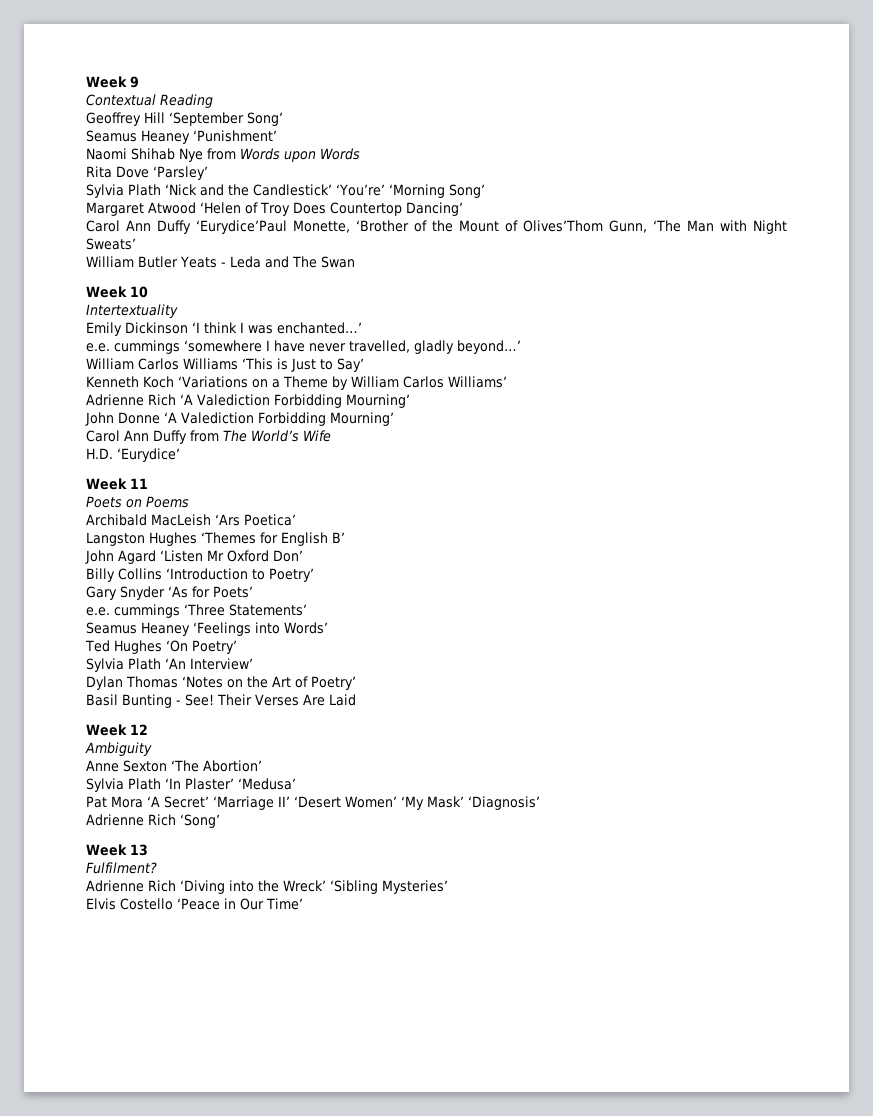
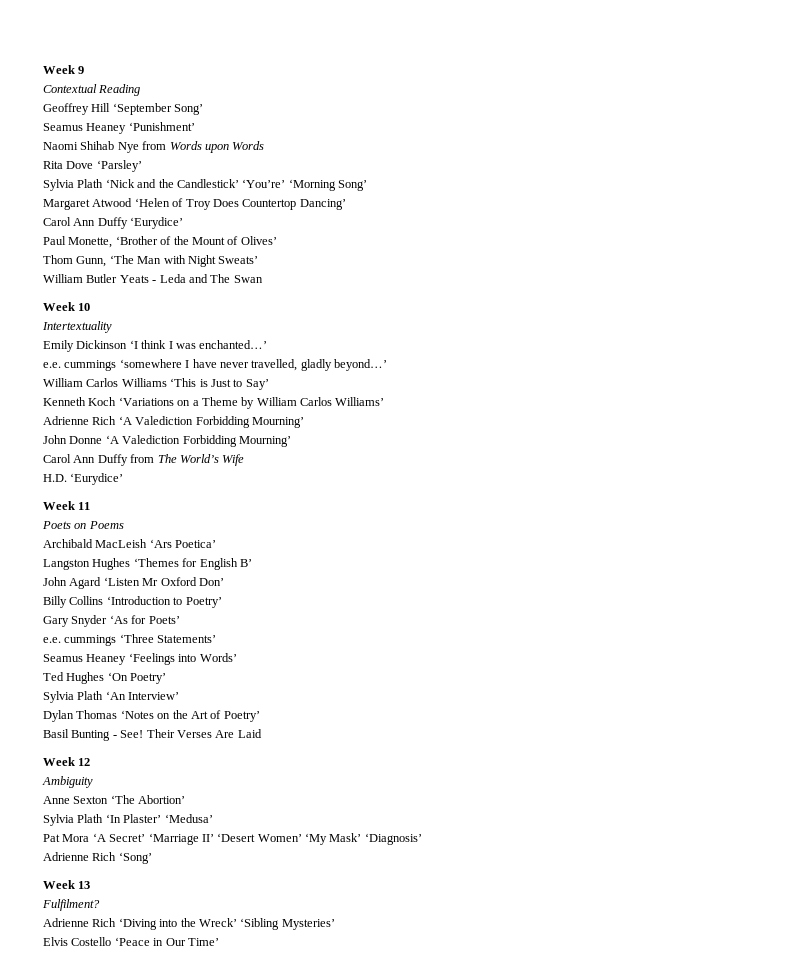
[196,220,287,234] ‘Eurydice’Paul -> [130,217,184,229] [43,236,66,245] ‘Eurydice’ // Paul
[523,220,603,232] Olives’Thom -> [240,236,277,245] [43,255,73,264] Olives’ // Thom

